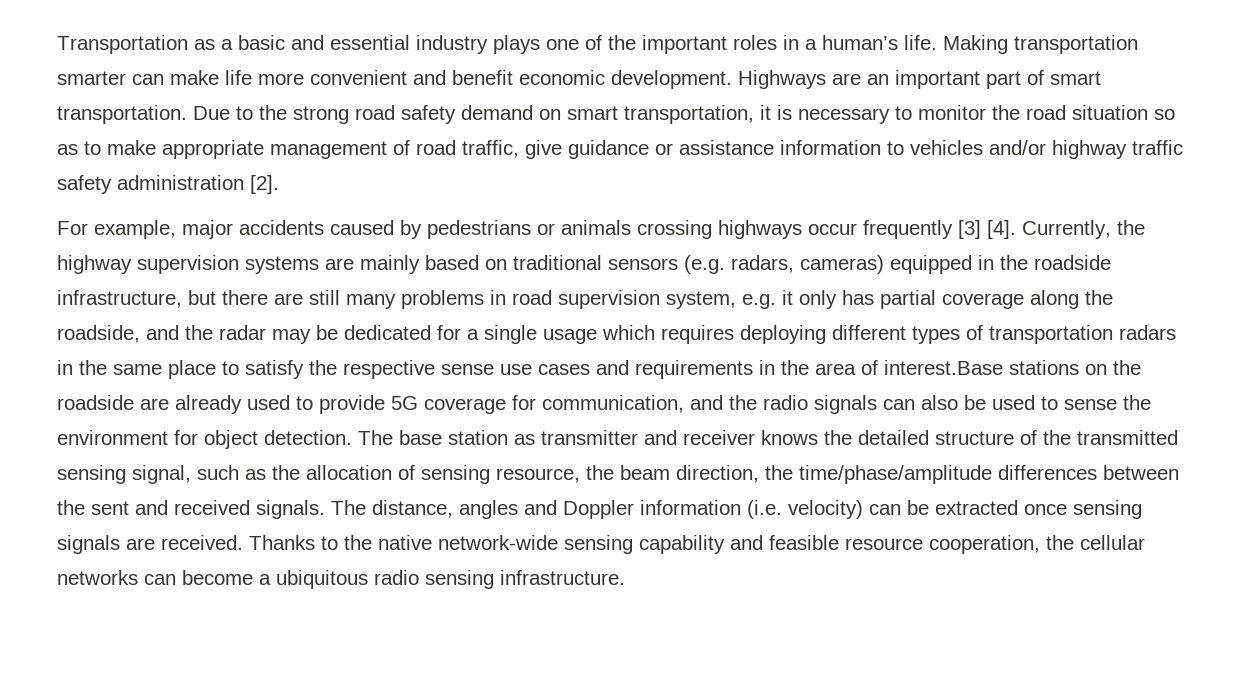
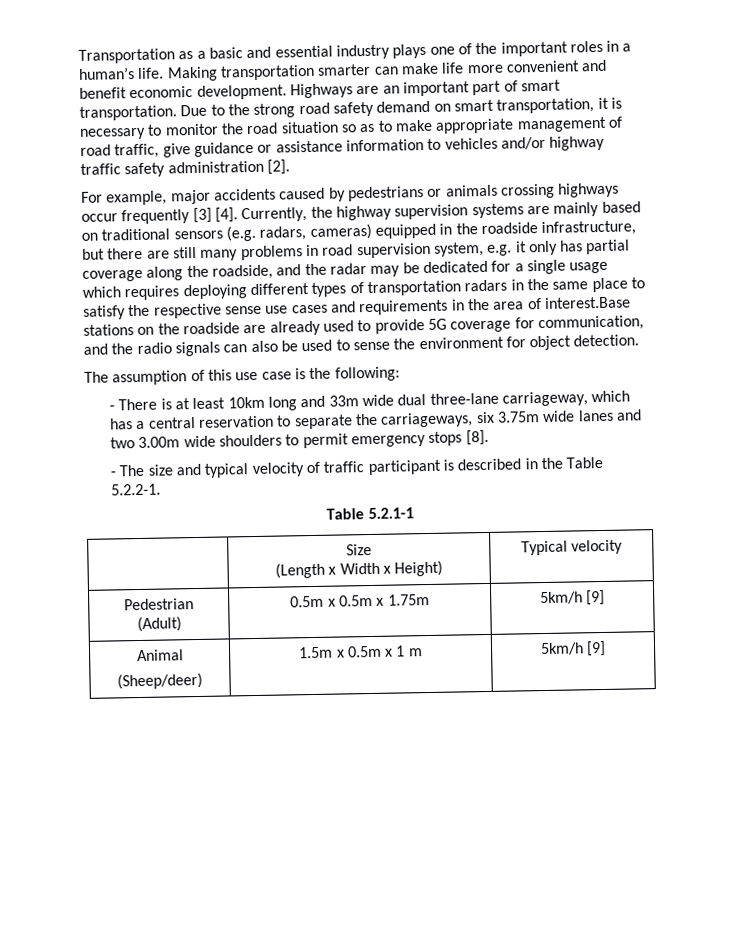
[358,430,1178,445] [57,465,1179,484] [57,500,1142,519] [57,535,1145,554] [57,570,625,589] The base station as transmitter and receiver knows the detailed structure of the transmitted sensing signal, such as the allocation of sensing resource, the beam direction, the time/phase/amplitude differences between the sent and received signals. The distance, angles and Doppler information (i.e. velocity) can be extracted once sensing signals are received. Thanks to the native network-wide sensing capability and feasible resource cooperation, the cellular networks can become a ubiquitous radio sensing infrastructure. -> [84,366,400,386] [109,390,631,411] [110,409,642,430] [110,429,489,449] [110,456,604,478] [111,483,162,496] [326,507,414,520] [346,543,372,556] [274,560,444,579] [520,539,624,556] [124,598,194,611] [136,616,182,633] [290,593,430,608] [539,589,606,606] [136,649,184,662] [117,672,203,690] [298,645,423,659] [539,640,607,657] // The assumption of this use case is the following: // - There is at least 10km long and 33m wide dual three-lane carriageway, which has a central reservation to separate the carriageways, six 3.75m wide lanes and two 3.00m wide shoulders to permit emergency stops [8]. // - The size and typical velocity of traffic participant is described in the Table 5.2.2-1. // Table 5.2.1-1 // | Size // (Length x Width x Height) | Typical velocity // Pedestrian // (Adult) | 0.5m x 0.5m x 1.75m | 5km/h [9] // Animal // (Sheep/deer) | 1.5m x 0.5m x 1 m | 5km/h [9]

